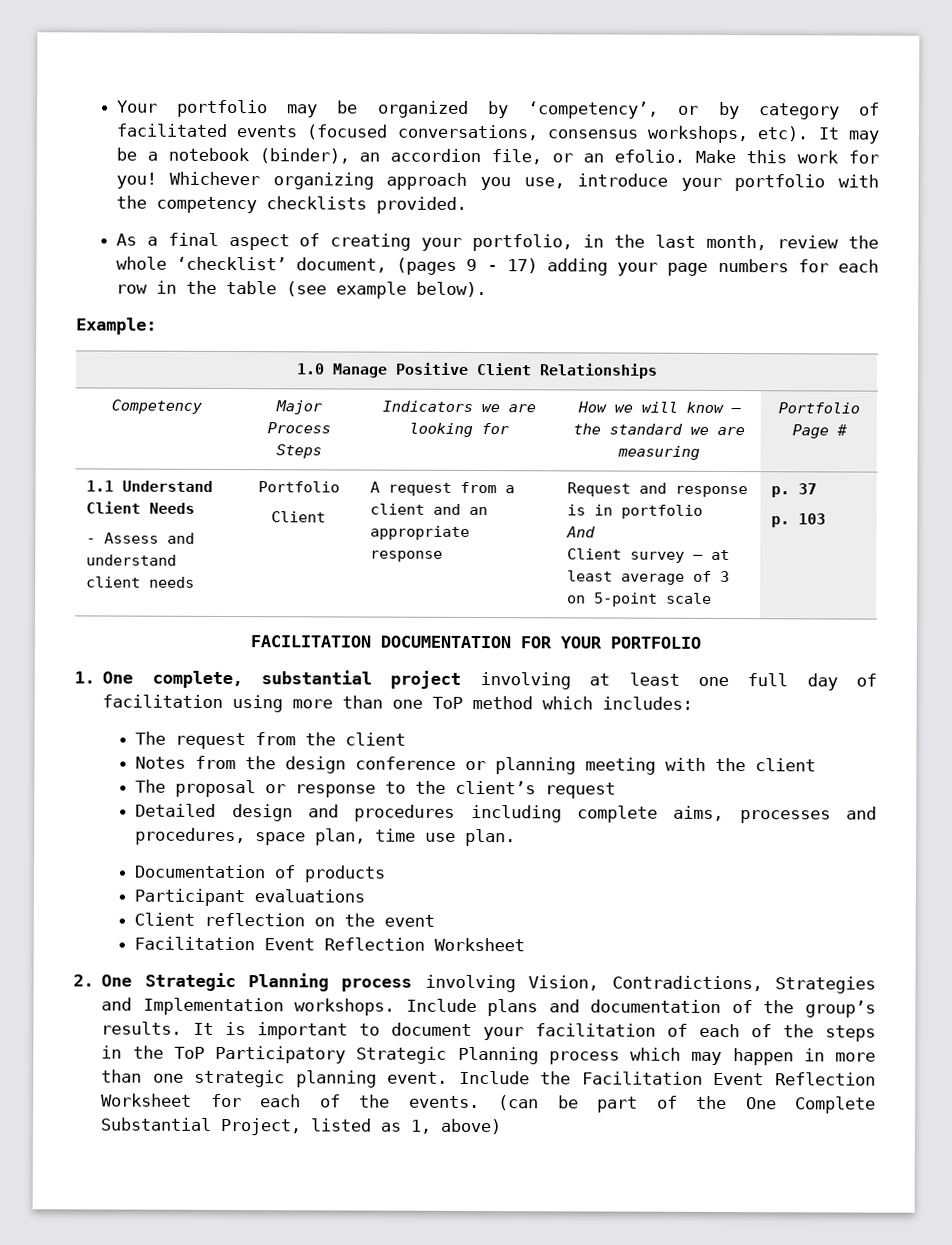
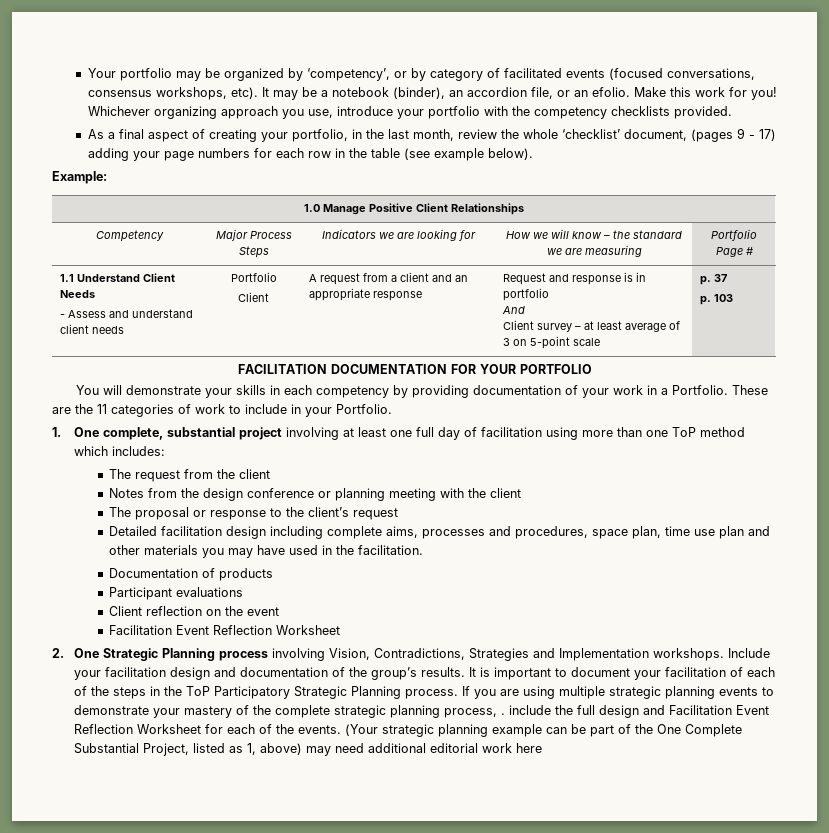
(701, 642) none -> [76,385,769,398] [52,404,392,417] // You will demonstrate your skills in each competency by providing documentation of your work in a Portfolio. These are the 11 categories of work to include in your Portfolio.
[231,804,456,822] design and procedures -> [161,526,267,539] facilitation design
[465,828,517,847] plan. -> [719,526,771,539] [109,545,424,558] plan and other materials you may have used in the facilitation.
[487,999,539,1017] plans -> [73,667,210,680] your facilitation design
[548,1047,876,1066] [101,1069,572,1088] process which may happen in more than one strategic planning event. Include the -> [404,686,774,699] [73,705,665,718] process. If you are using multiple strategic planning events to demonstrate your mastery of the complete strategic planning process, . include the full design and
[498,1095,540,1111] (can -> [344,724,567,737] (Your strategic planning example can
(503, 1126) none -> [305,743,542,756] may need additional editorial work here

